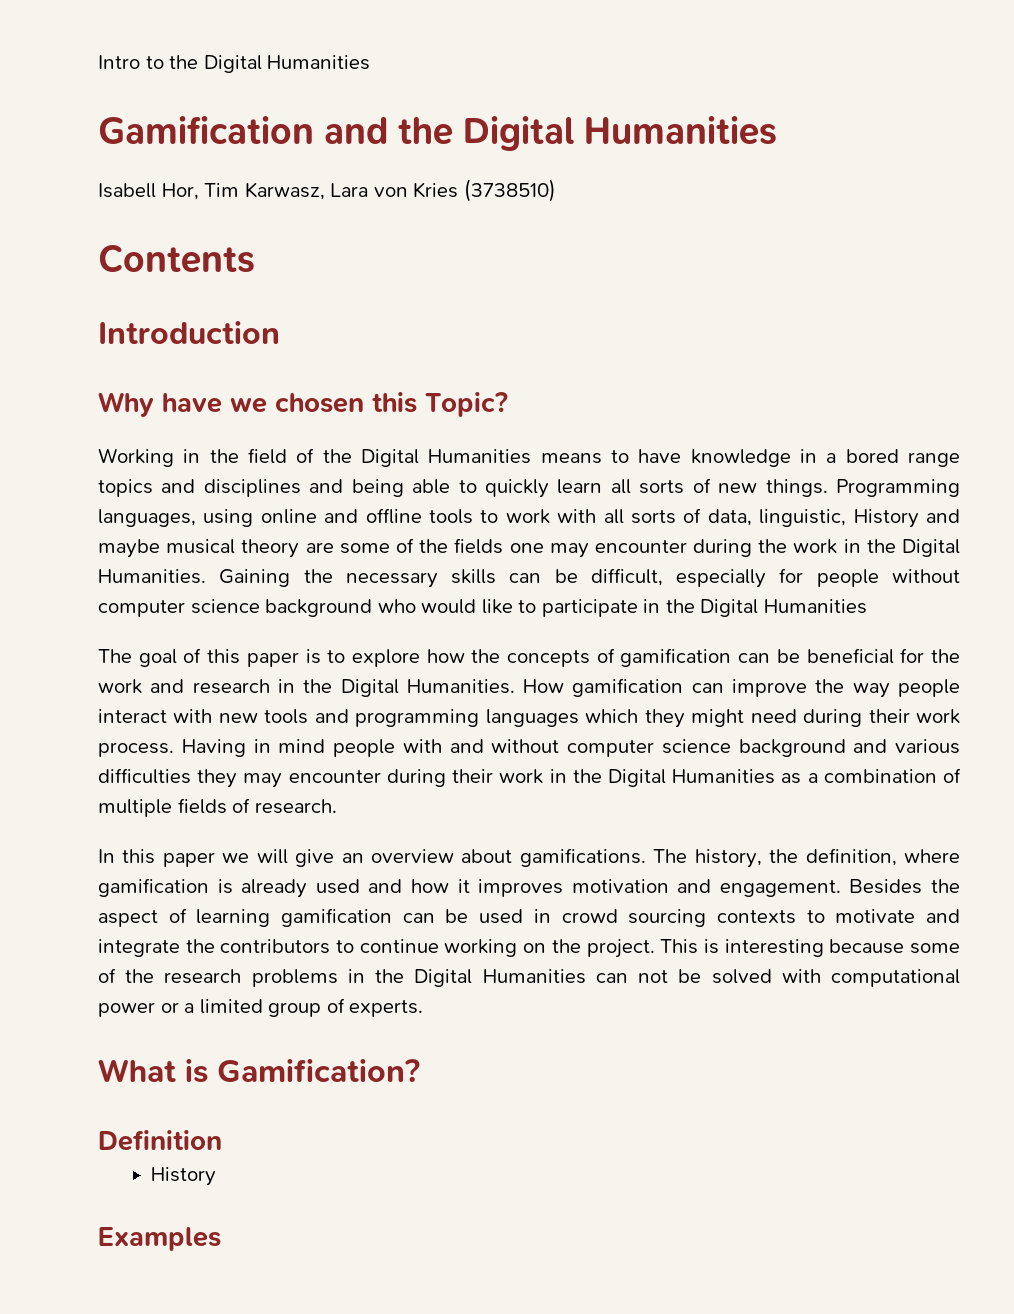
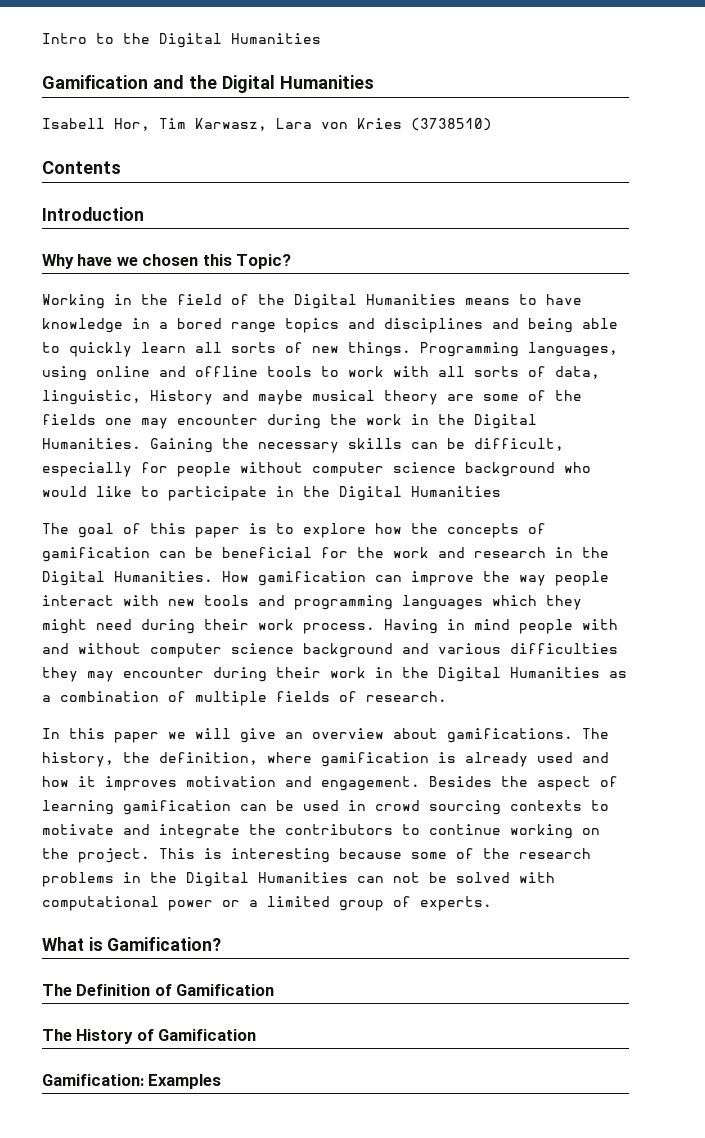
(420, 1070) none -> [42,984,72,996] The
[151,1167,217,1186] // History // -> [154,984,275,996] [42,1029,257,1044] [42,1074,144,1086] of Gamification // The History of Gamification // Gamification:

